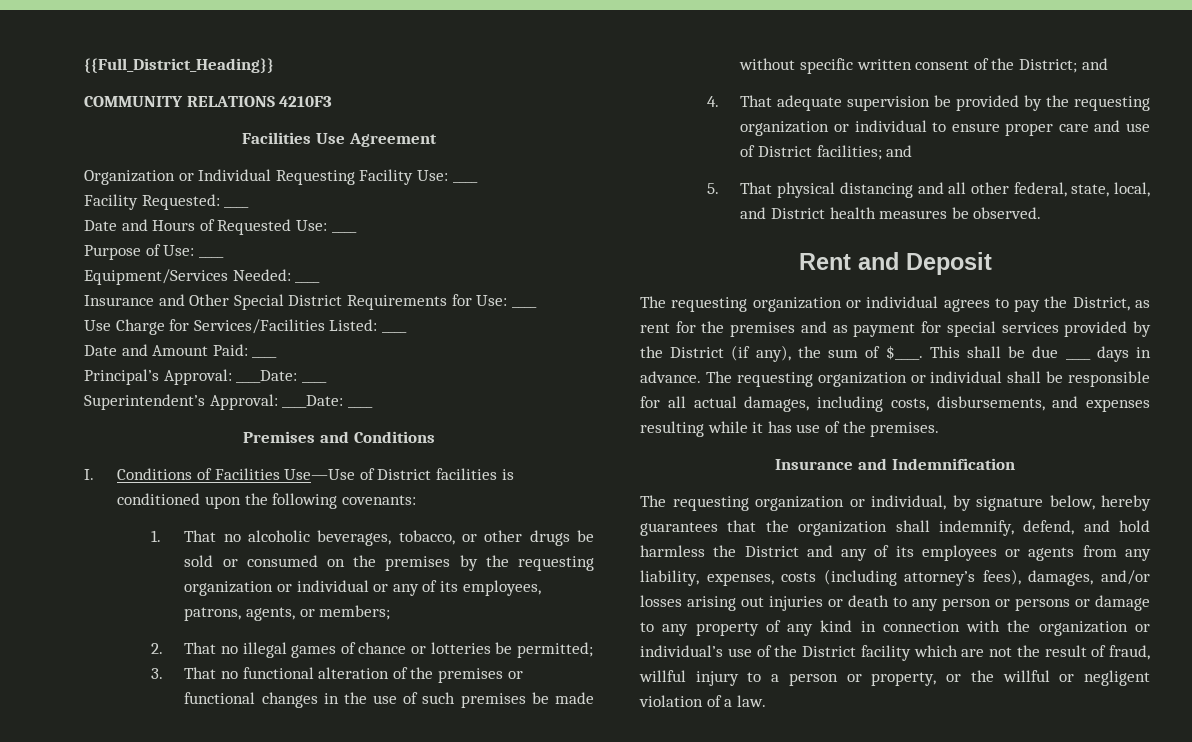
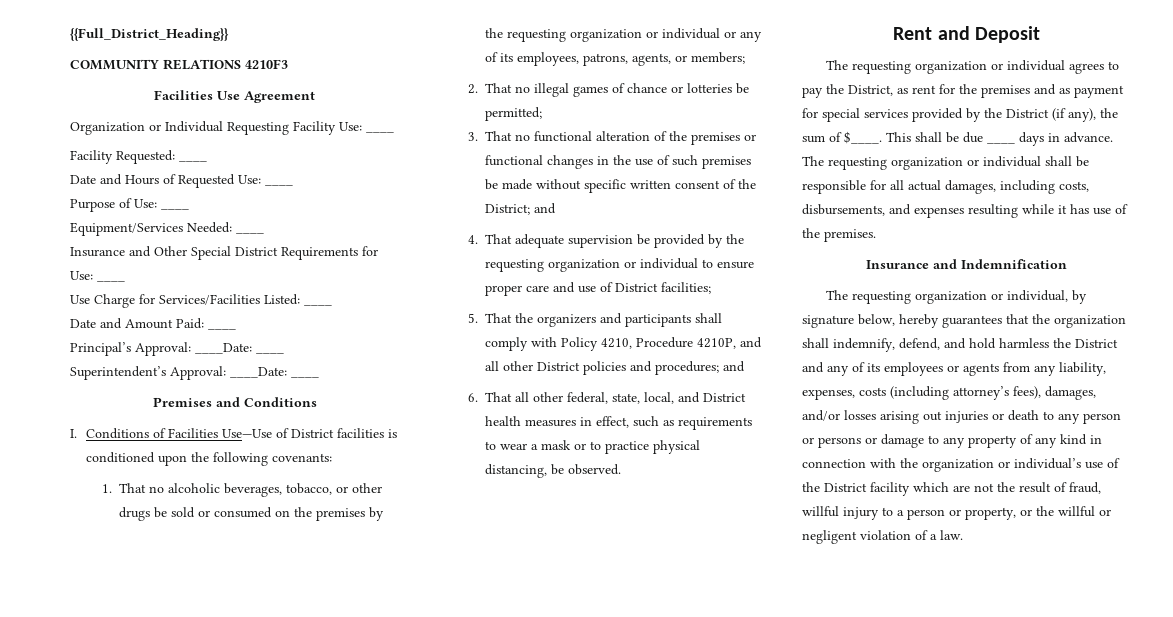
[886,145,913,157] [706,182,944,198] and // 5. That physical distancing and -> [468,313,723,327] [485,337,763,351] [485,361,746,375] [468,392,513,402] // 5. That the organizers and participants shall comply with Policy 4210, Procedure 4210P, and all other District policies and procedures; and // 6. That
(948, 214) none -> [580,416,753,430] [485,440,701,454] [485,464,548,478] in effect, such as requirements to wear a mask or to practice physical distancing,

